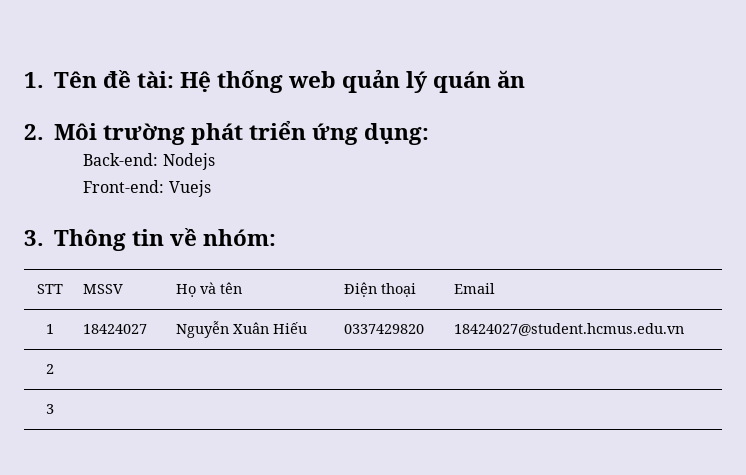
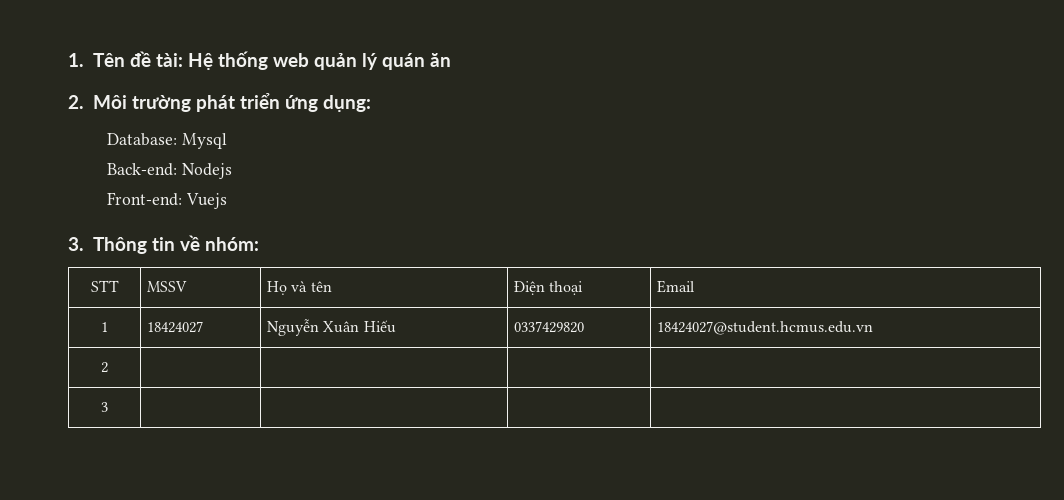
(430, 134) none -> [106,133,227,149] // Database: Mysql

